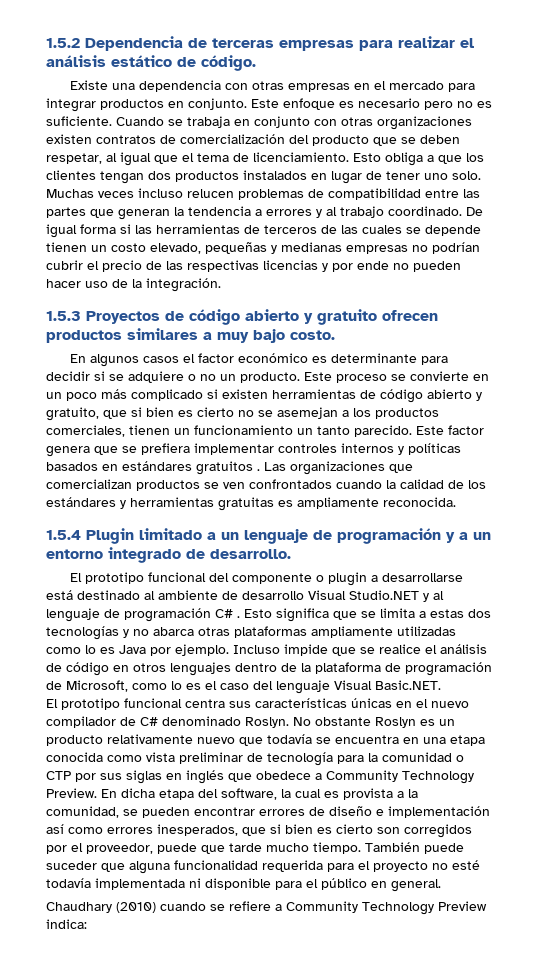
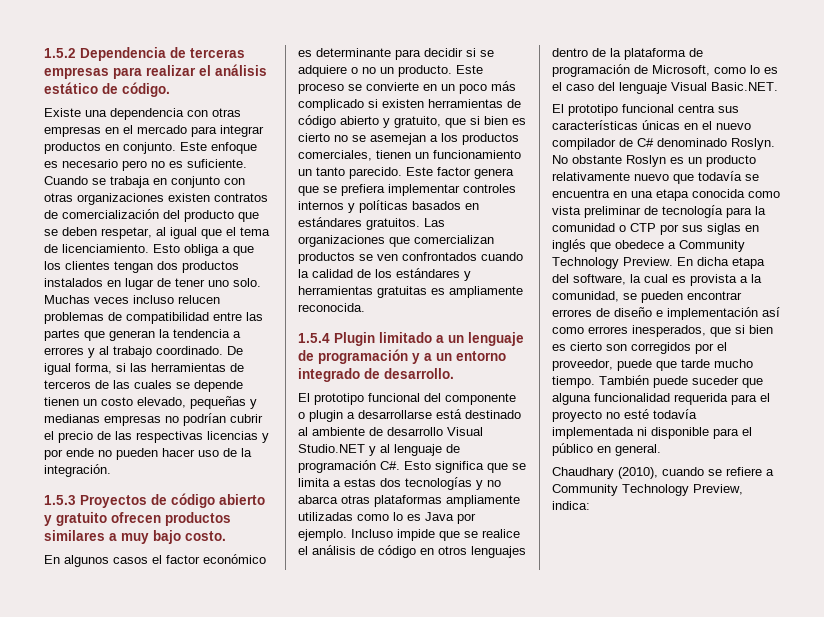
[80,224,116,234] forma -> [75,363,112,374] forma,
[196,461,260,475] gratuitos . -> [366,218,420,230] gratuitos.
[215,609,240,618] C# . -> [380,461,400,470] C#.
[116,902,156,913] (2010) -> [618,467,658,479] (2010),
[438,901,487,911] Preview -> [693,484,743,495] Preview,

